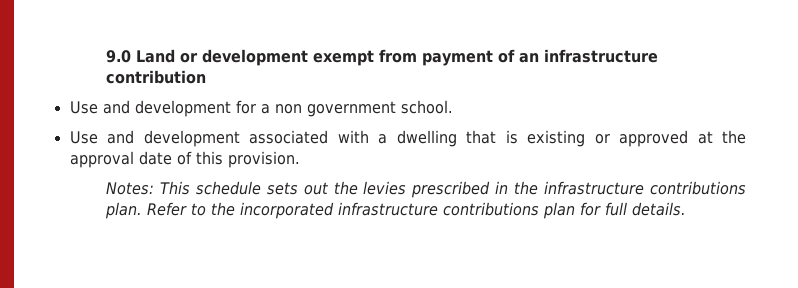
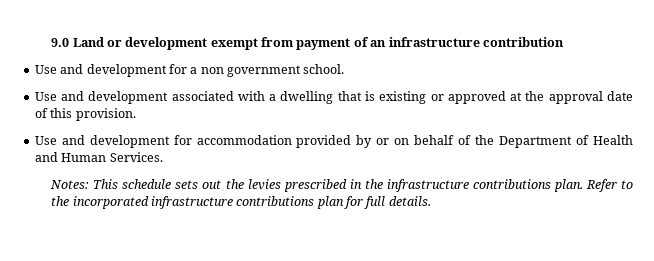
(300, 159) none -> [34,135,633,148] [34,152,163,162] // Use and development for accommodation provided by or on behalf of the Department of Health and Human Services.

